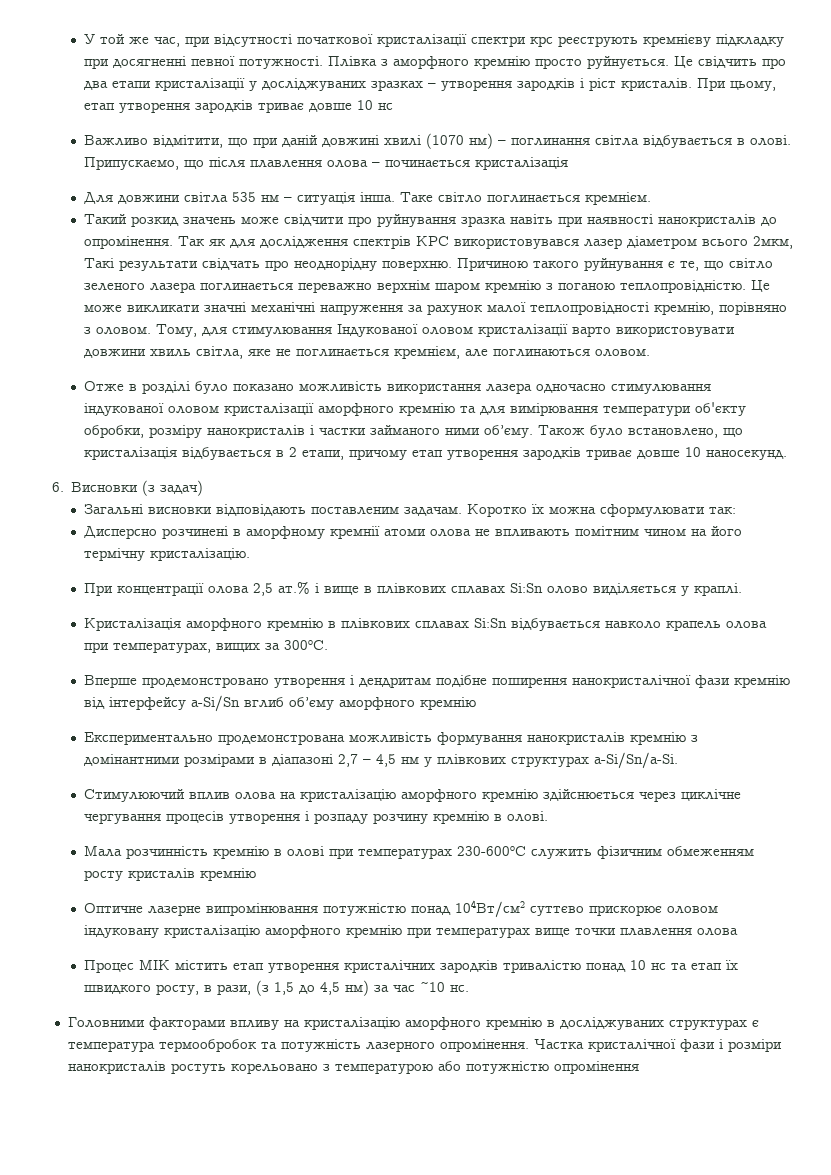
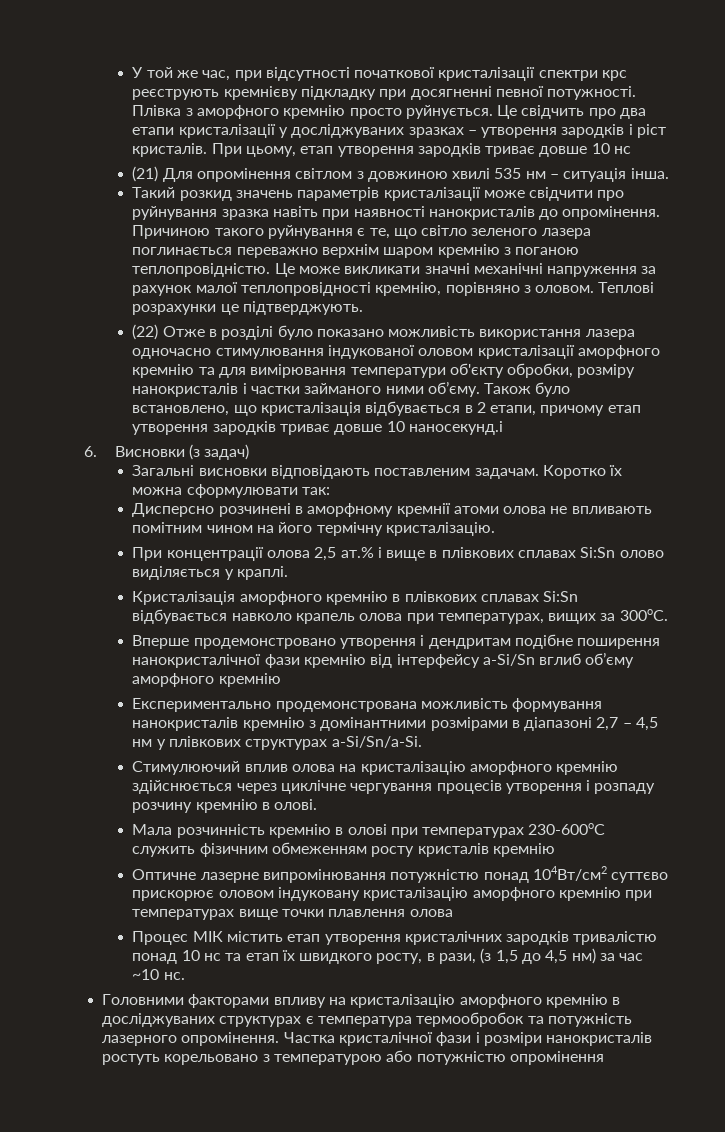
[84,133,792,149] [84,157,569,170] [84,192,229,204] Важливо відмітити, що при даній довжині хвилі (1070 нм) – поглинання світла відбувається в олові. Припускаємо, що після плавлення олова – починається кристалізація // Для довжини світла -> [132,166,491,182] (21) Для опромінення світлом з довжиною хвилі
[400,192,652,205] Таке світло поглинається кремнієм. -> (669, 173) none
(237, 220) none -> [297,187,481,201] параметрів кристалізації
[178,236,794,249] [84,258,453,271] Так як для дослідження спектрів КРС використовувався лазер діаметром всього 2мкм, Такі результати свідчать про неоднорідну поверхню. -> (661, 213) none
[156,324,736,337] [84,346,651,359] Тому, для стимулювання Індукованої оловом кристалізації варто використовувати довжини хвиль світла, яке не поглинається кремнієм, але поглинаються оловом. // -> [598,282,655,293] [132,301,363,315] [132,324,159,340] Теплові розрахунки це підтверджують. // (22)
[706,450,788,460] наносекунд. -> [408,421,503,435] наносекунд.і

